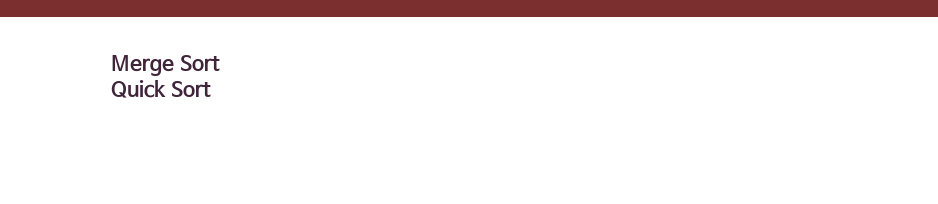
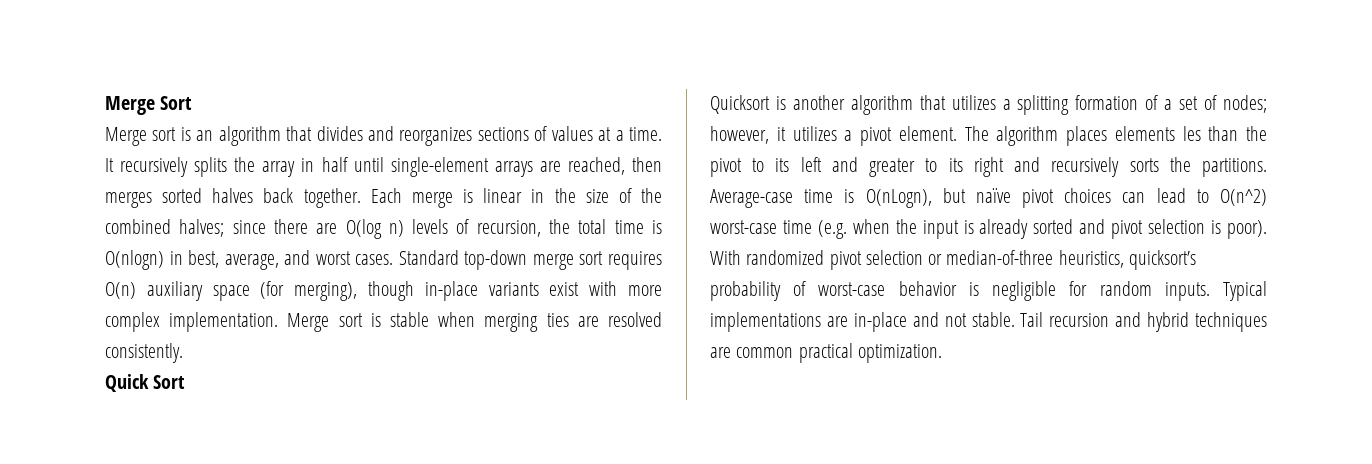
[111,80,211,98] Quick Sort -> [105,126,663,146] [105,157,662,177] [105,188,662,208] [105,219,662,239] [105,250,663,270] [105,281,662,301] [105,312,662,332] [105,343,183,363] [105,374,186,392] [710,95,1267,115] [710,126,1267,146] [710,157,1267,177] [710,188,1267,208] [710,219,1267,239] [710,250,1196,270] [710,281,1267,301] [710,312,1267,332] [710,343,942,363] Merge sort is an algorithm that divides and reorganizes sections of values at a time. It recursively splits the array in half until single-element arrays are reached, then merges sorted halves back together. Each merge is linear in the size of the combined halves; since there are O(log n) levels of recursion, the total time is O(nlogn) in best, average, and worst cases. Standard top-down merge sort requires O(n) auxiliary space (for merging), though in-place variants exist with more complex implementation. Merge sort is stable when merging ties are resolved consistently. // Quick Sort // Quicksort is another algorithm that utilizes a splitting formation of a set of nodes; however, it utilizes a pivot element. The algorithm places elements les than the pivot to its left and greater to its right and recursively sorts the partitions. Average-case time is O(nLogn), but naïve pivot choices can lead to O(n^2) worst-case time (e.g. when the input is already sorted and pivot selection is poor). With randomized pivot selection or median-of-three heuristics, quicksort’s probability of worst-case behavior is negligible for random inputs. Typical implementations are in-place and not stable. Tail recursion and hybrid techniques are common practical optimization.

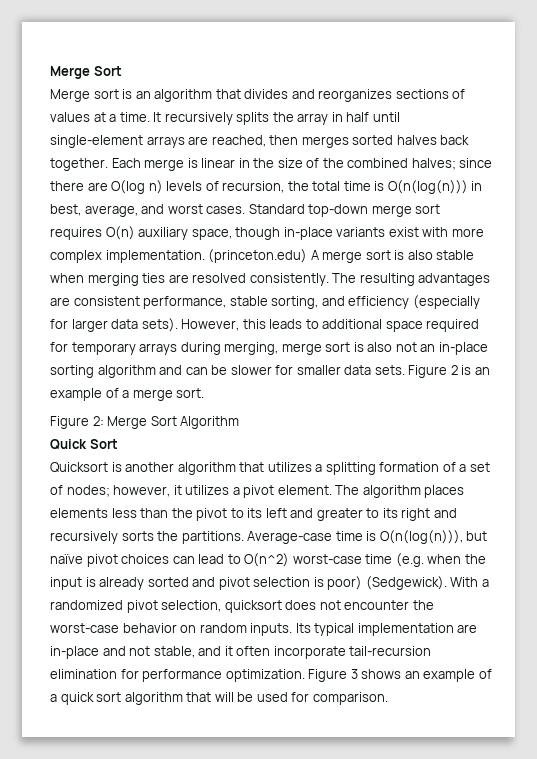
[105,250,164,270] O(nlogn) -> [387,180,468,194] O(n(log(n)))
[212,281,358,301] space (for merging), -> [191,229,232,240] space,
[287,313,381,332] Merge sort is -> [208,249,433,263] (princeton.edu) A merge sort is also
(183, 353) none -> [332,273,491,286] [50,295,480,309] [50,318,480,332] [50,342,488,355] [50,365,490,378] [50,388,205,401] [50,416,240,429] The resulting advantages are consistent performance, stable sorting, and efficiency (especially for larger data sets). However, this leads to additional space required for temporary arrays during merging, merge sort is also not an in-place sorting algorithm and can be slower for smaller data sets. Figure 2 is an example of a merge sort. // Figure 2: Merge Sort Algorithm
[1182,126,1201,141] les -> [111,508,137,518] less
[865,189,932,208] O(nLogn), -> [379,530,463,544] O(n(log(n))),
[1227,220,1267,239] [710,250,1196,270] [710,281,1267,301] [710,312,1267,332] [710,343,942,363] poor). With randomized pivot selection or median-of-three heuristics, quicksort’s probability of worst-case behavior is negligible for random inputs. Typical implementations are in-place and not stable. Tail recursion and hybrid techniques are common practical optimization. -> [327,576,489,590] [50,600,434,613] [50,623,478,636] [50,646,432,659] [50,669,492,682] [50,692,388,705] poor) (Sedgewick). With a randomized pivot selection, quicksort does not encounter the worst-case behavior on random inputs. Its typical implementation are in-place and not stable, and it often incorporate tail-recursion elimination for performance optimization. Figure 3 shows an example of a quick sort algorithm that will be used for comparison.

